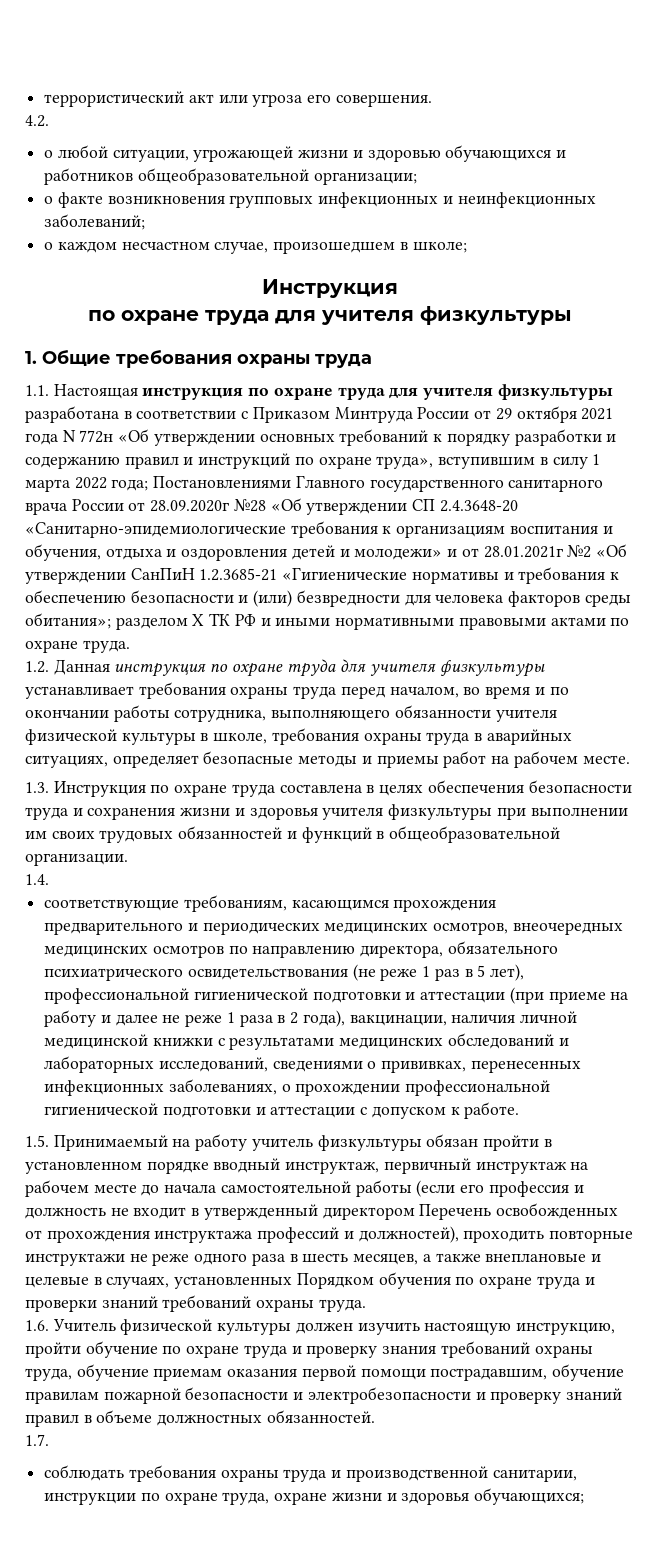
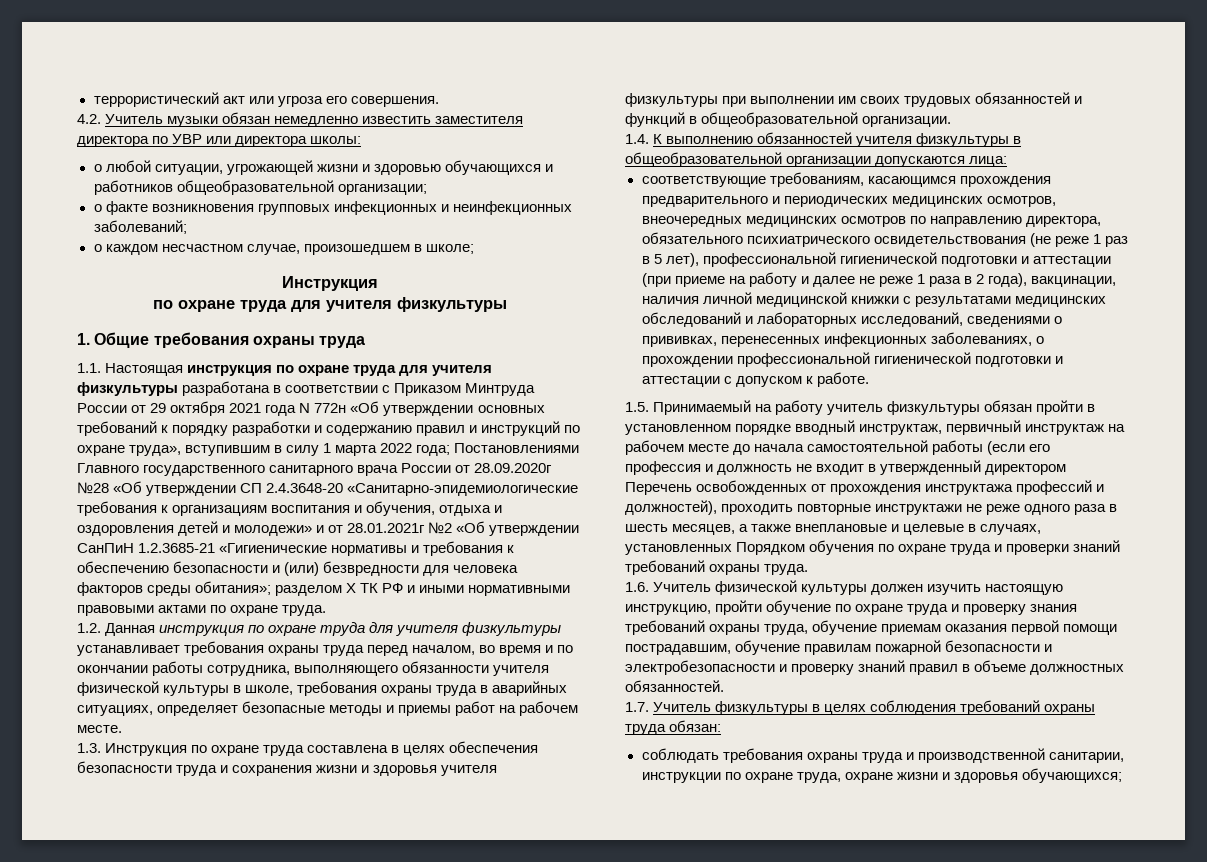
(49, 121) none -> [105,112,524,127] [77,134,362,147] Учитель музыки обязан немедленно известить заместителя директора по УВР или директора школы:
(49, 879) none -> [653,132,1022,147] [625,152,1008,167] К выполнению обязанностей учителя физкультуры в общеобразовательной организации допускаются лица:
(49, 1440) none -> [653,700,1096,715] [625,720,722,735] Учитель физкультуры в целях соблюдения требований охраны труда обязан:

